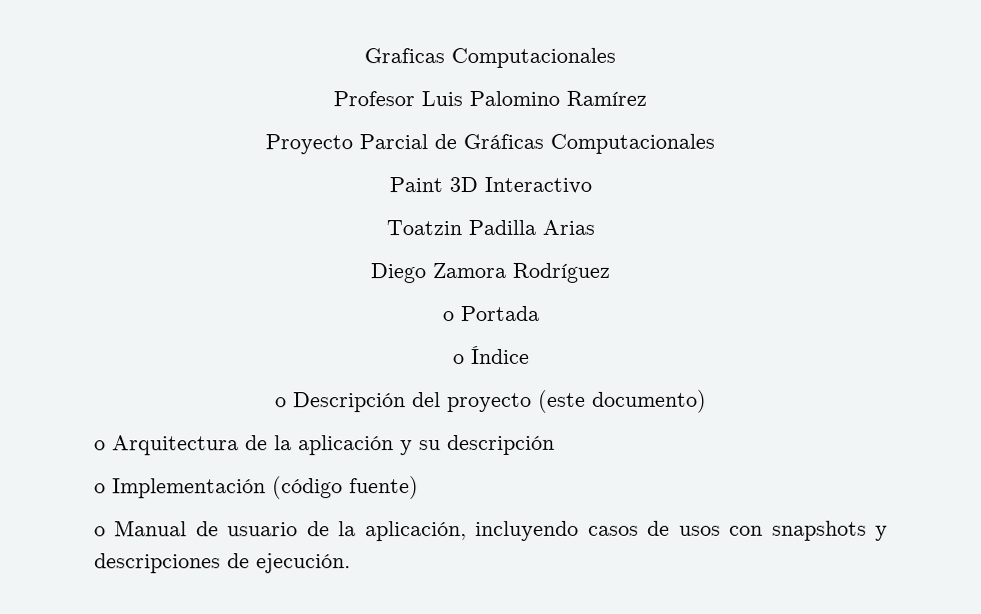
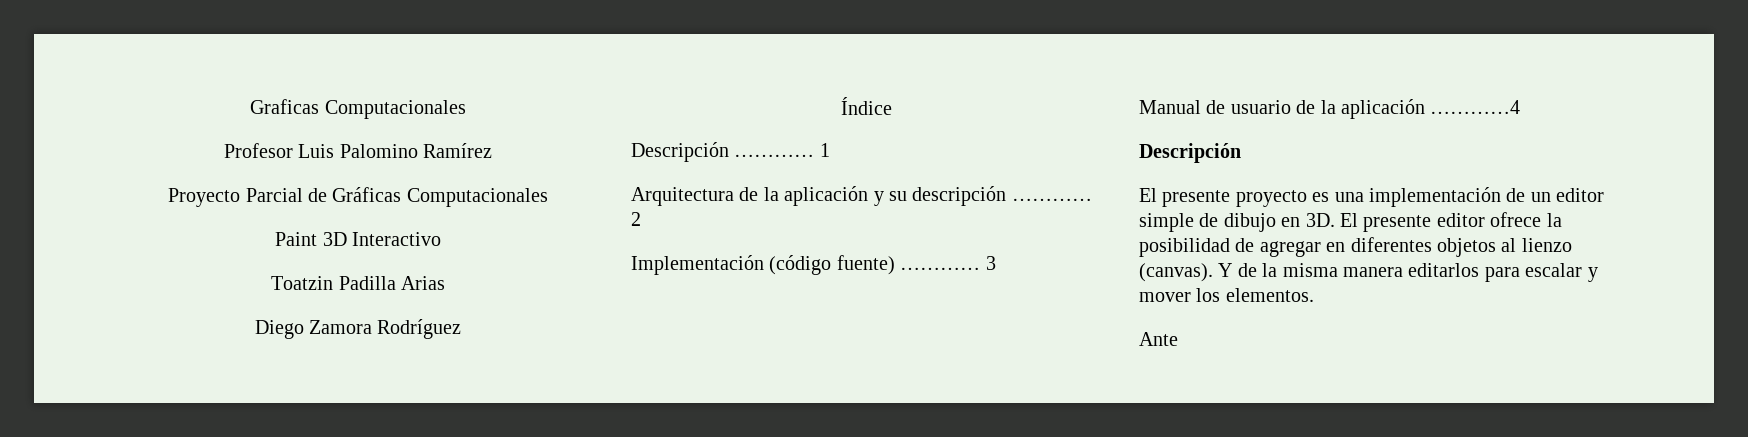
[442,305,540,322] [452,345,530,365] [275,389,707,413] [94,440,106,451] o Portada // o Índice // o Descripción del proyecto (este documento) // o -> [840,97,892,115] [631,142,830,162] Índice // Descripción ………… 1 //
[94,483,106,494] // o -> [1011,198,1092,201] [631,212,641,226] ………… 2 //
[94,526,106,537] // o -> [900,256,996,270] ………… 3 //
[364,520,888,542] [94,553,351,574] aplicación, incluyendo casos de usos con snapshots y descripciones de ejecución. -> [1341,99,1521,119] [1139,143,1241,163] [1139,187,1605,207] [1139,212,1562,232] [1139,237,1572,257] [1139,263,1598,282] [1139,288,1314,302] [1139,332,1178,346] aplicación …………4 // Descripción // El presente proyecto es una implementación de un editor simple de dibujo en 3D. El presente editor ofrece la posibilidad de agregar en diferentes objetos al lienzo (canvas). Y de la misma manera editarlos para escalar y mover los elementos. // Ante

